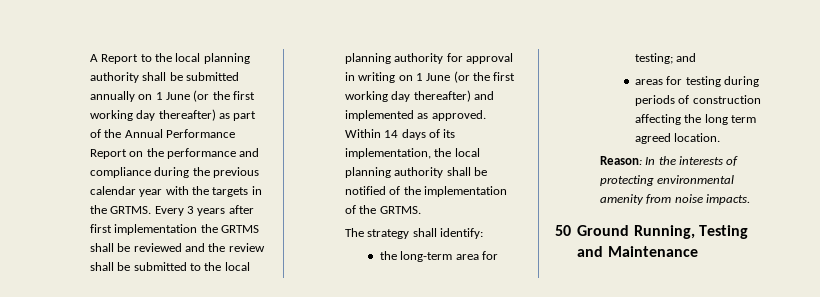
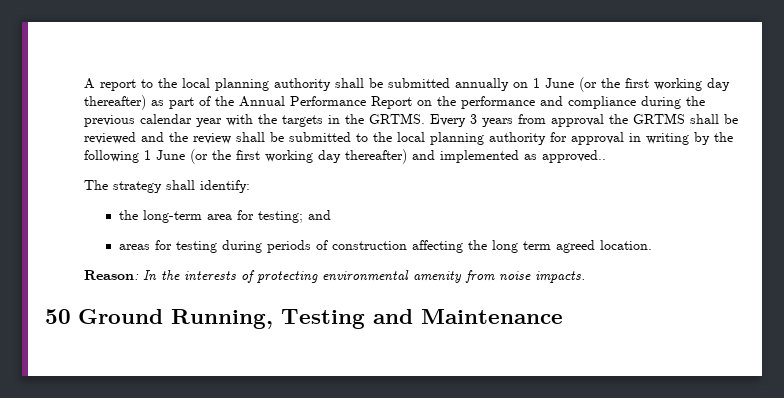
[101,54,139,64] Report -> [99,79,136,91] report
[228,205,254,214] [89,224,198,235] after first implementation -> [517,114,604,127] from approval
[398,75,413,81] on -> [693,132,733,145] [83,150,139,163] by the following
[431,110,486,121] [344,129,456,140] [344,148,480,159] [344,167,487,178] [344,186,507,197] [344,205,421,214] approved. Within 14 days of its implementation, the local planning authority shall be notified of the implementation of the GRTMS. -> [541,150,606,163] approved..

